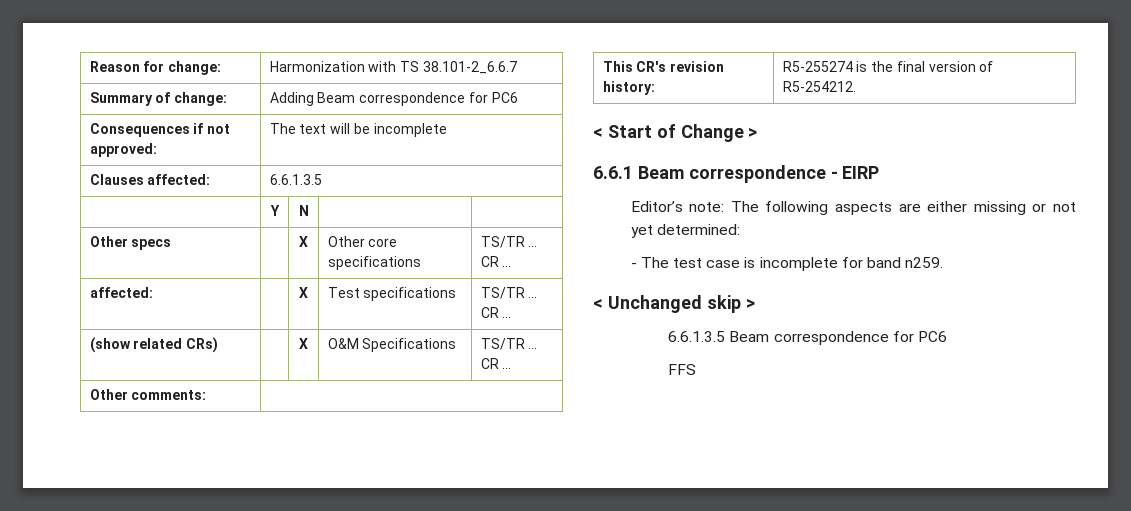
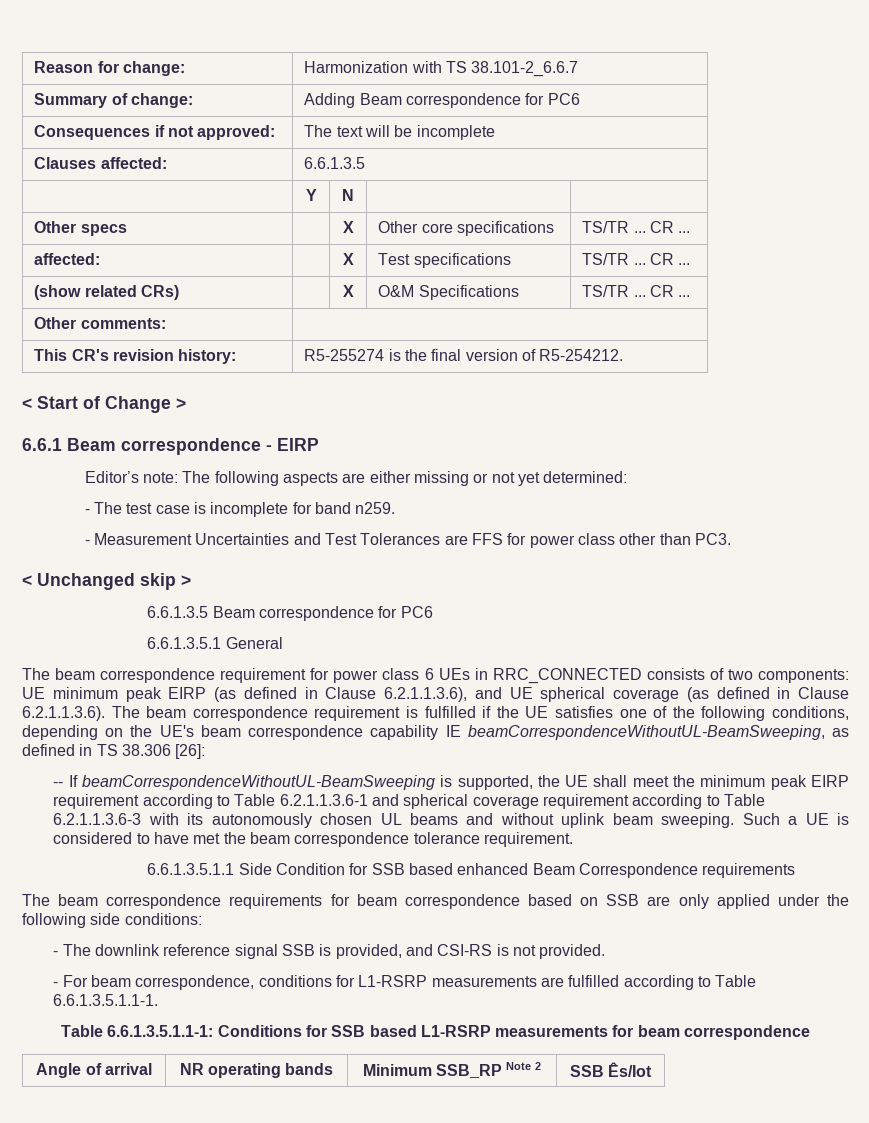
(944, 262) none -> [84,533,731,548] // - Measurement Uncertainties and Test Tolerances are FFS for power class other than PC3.
[668,364,697,375] FFS -> [147,637,283,649] [22,668,849,684] [22,687,849,702] [22,706,850,721] [22,725,849,740] [22,744,206,759] [53,775,850,790] [53,794,765,809] [53,813,849,828] [53,832,573,847] [147,863,796,878] [22,894,849,909] [22,913,202,928] [53,944,606,959] [53,975,757,990] [53,994,159,1006] [60,1025,811,1040] [36,1063,152,1078] [179,1063,334,1078] [362,1062,542,1078] [569,1062,653,1077] 6.6.1.3.5.1 General // The beam correspondence requirement for power class 6 UEs in RRC_CONNECTED consists of two components: UE minimum peak EIRP (as defined in Clause 6.2.1.1.3.6), and UE spherical coverage (as defined in Clause 6.2.1.1.3.6). The beam correspondence requirement is fulfilled if the UE satisfies one of the following conditions, depending on the UE's beam correspondence capability IE beamCorrespondenceWithoutUL-BeamSweeping, as defined in TS 38.306 [26]: // -- If beamCorrespondenceWithoutUL-BeamSweeping is supported, the UE shall meet the minimum peak EIRP requirement according to Table 6.2.1.1.3.6-1 and spherical coverage requirement according to Table 6.2.1.1.3.6-3 with its autonomously chosen UL beams and without uplink beam sweeping. Such a UE is considered to have met the beam correspondence tolerance requirement. // 6.6.1.3.5.1.1 Side Condition for SSB based enhanced Beam Correspondence requirements // The beam correspondence requirements for beam correspondence based on SSB are only applied under the following side conditions: // - The downlink reference signal SSB is provided, and CSI-RS is not provided. // - For beam correspondence, conditions for L1-RSRP measurements are fulfilled according to Table 6.6.1.3.5.1.1-1. // Table 6.6.1.3.5.1.1-1: Conditions for SSB based L1-RSRP measurements for beam correspondence // Angle of arrival | NR operating bands | Minimum SSB_RP Note 2 | SSB Ês/Iot

